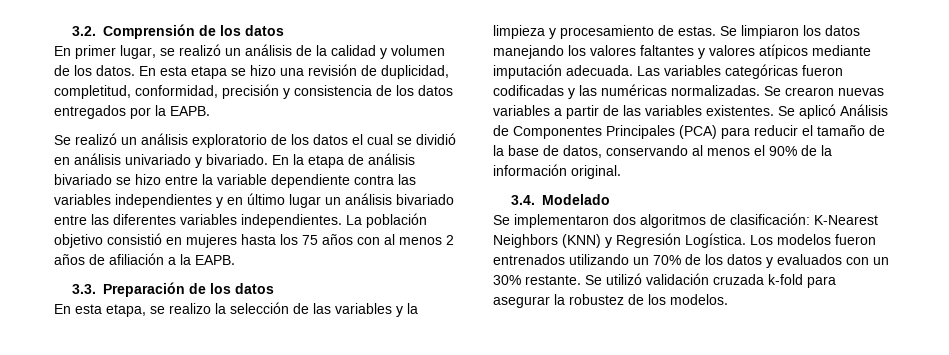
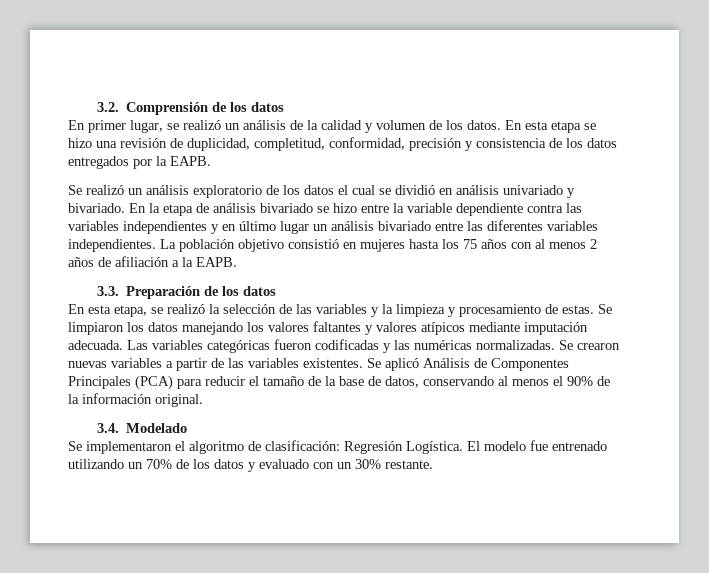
[169,303,211,314] realizo -> [167,304,205,314] realizó
[613,213,878,228] [493,233,876,248] [493,254,565,265] dos algoritmos de clasificación: K-Nearest Neighbors (KNN) y Regresión Logística. Los modelos fueron entrenados -> [175,440,607,454] el algoritmo de clasificación: Regresión Logística. El modelo fue entrenado
[777,254,842,265] evaluados -> [259,459,309,469] evaluado
[585,273,836,288] [493,294,728,308] Se utilizó validación cruzada k-fold para asegurar la robustez de los modelos. -> (433, 464) none

